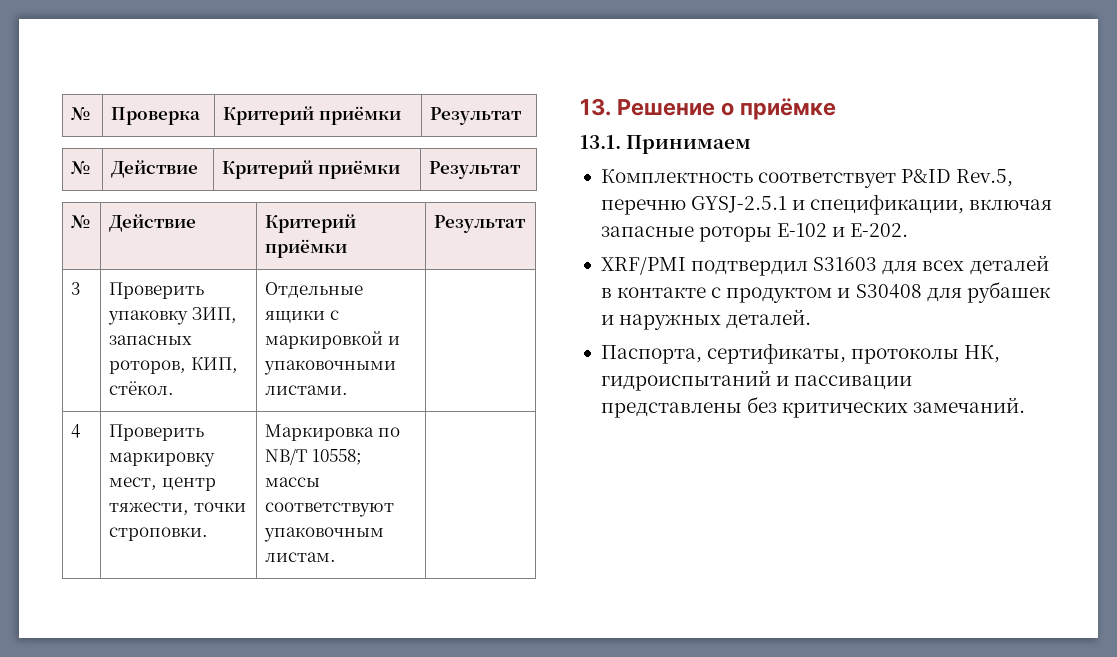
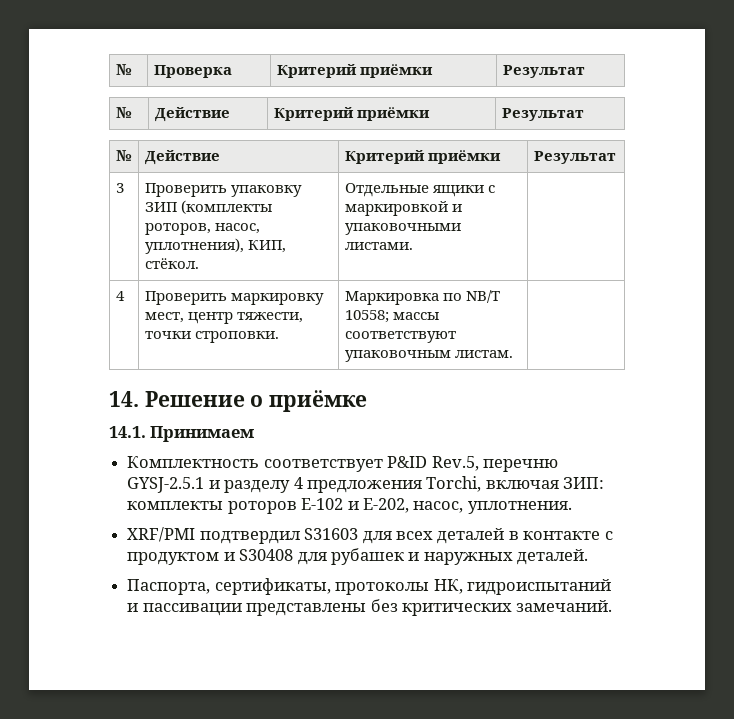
[191,307,237,323] [109,335,193,345] [109,360,187,374] ЗИП, запасных роторов, -> [144,200,272,214] [144,223,260,235] [144,238,244,254] ЗИП (комплекты роторов, насос, уплотнения),
[580,98,611,116] 13. -> [109,391,139,407] 14.
[580,135,621,149] 13.1. -> [109,426,146,438] 14.1.
[810,194,1053,215] [600,223,909,242] спецификации, включая запасные роторы E-102 и E-202. -> [224,476,605,493] [127,498,572,514] разделу 4 предложения Torchi, включая ЗИП: комплекты роторов E-102 и E-202, насос, уплотнения.

